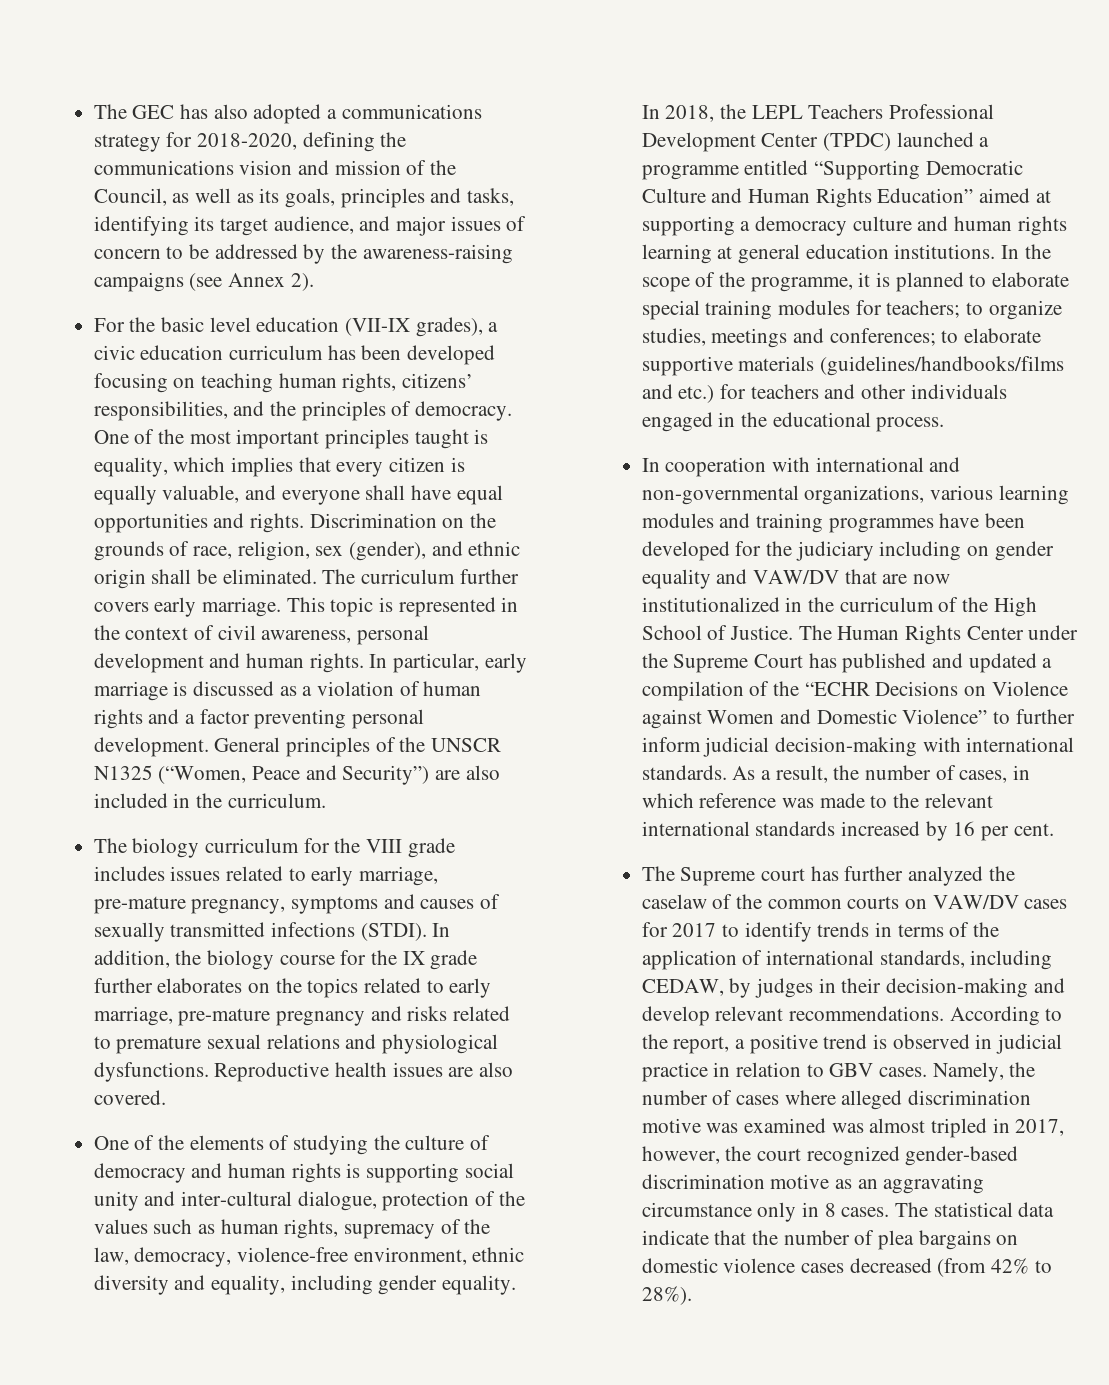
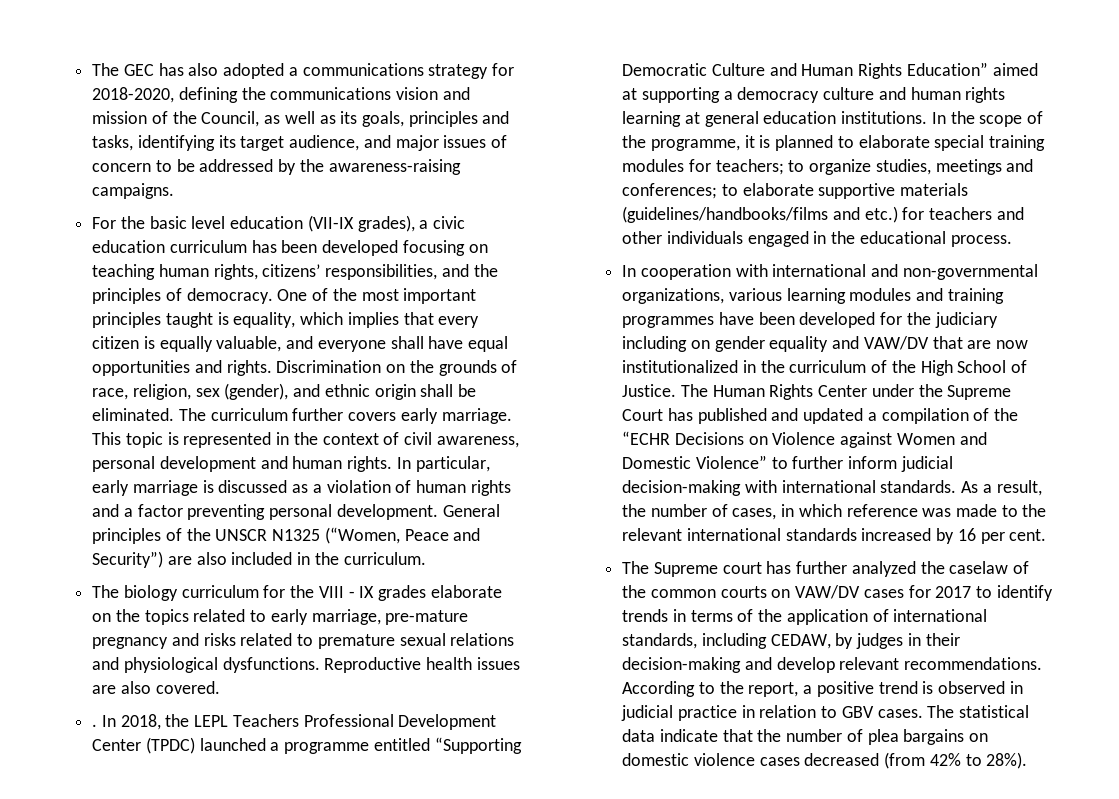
[93,272,314,292] campaigns (see Annex 2). -> [92,183,175,199] campaigns.
[407,838,455,858] [93,866,438,886] [93,894,500,914] [93,922,451,942] [93,950,478,970] [93,978,243,993] grade includes issues related to early marriage, pre-mature pregnancy, symptoms and causes of sexually transmitted infections (STDI). In addition, the biology course for the IX grade further elaborates -> [348,585,502,601] - IX grades elaborate
[93,1135,490,1155] [93,1163,514,1183] [93,1191,525,1211] [93,1219,491,1239] [93,1247,525,1267] [93,1275,516,1295] One of the elements of studying the culture of democracy and human rights is supporting social unity and inter-cultural dialogue, protection of the values such as human rights, supremacy of the law, democracy, violence-free environment, ethnic diversity and equality, including gender equality. -> [92,724,98,727] .
[932,1062,1036,1082] [641,1090,1031,1110] [641,1118,1065,1138] [641,1146,1019,1166] [641,1174,985,1194] [641,1202,890,1222] Namely, the number of cases where alleged discrimination motive was examined was almost tripled in 2017, however, the court recognized gender-based discrimination motive as an aggravating circumstance only in 8 cases. -> (923, 713) none

